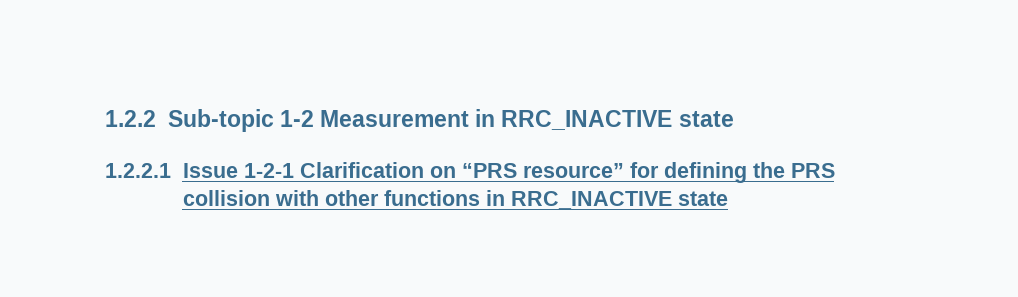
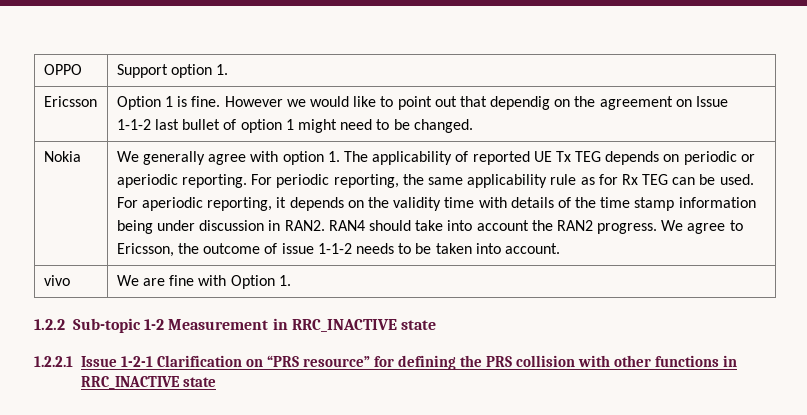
(105, 118) none -> [43,64,82,75] [116,64,229,78] [43,96,97,107] [116,96,728,110] [116,119,473,133] [43,151,81,162] [116,151,755,165] [116,174,754,188] [116,197,756,211] [116,220,743,234] [116,243,560,257] [43,275,70,286] [116,275,291,289] OPPO | Support option 1. // Ericsson | Option 1 is fine. However we would like to point out that dependig on the agreement on Issue 1-1-2 last bullet of option 1 might need to be changed. // Nokia | We generally agree with option 1. The applicability of reported UE Tx TEG depends on periodic or aperiodic reporting. For periodic reporting, the same applicability rule as for Rx TEG can be used. For aperiodic reporting, it depends on the validity time with details of the time stamp information being under discussion in RAN2. RAN4 should take into account the RAN2 progress. We agree to Ericsson, the outcome of issue 1-1-2 needs to be taken into account. // vivo | We are fine with Option 1. //

